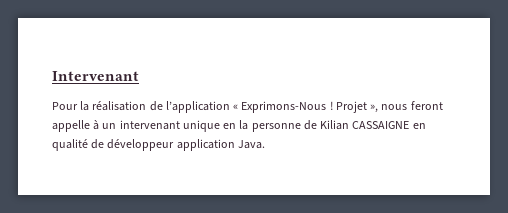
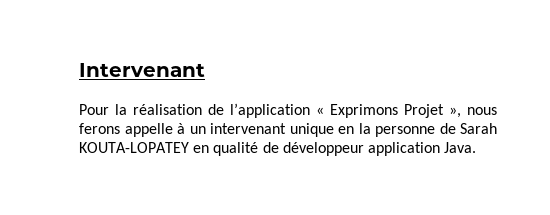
[241,101,333,113] Exprimons-Nous ! -> [330,104,398,118] Exprimons
[410,101,443,110] feront -> [79,123,120,134] ferons
[320,120,410,130] Kilian CASSAIGNE -> [460,123,497,134] [79,142,189,153] Sarah KOUTA-LOPATEY

